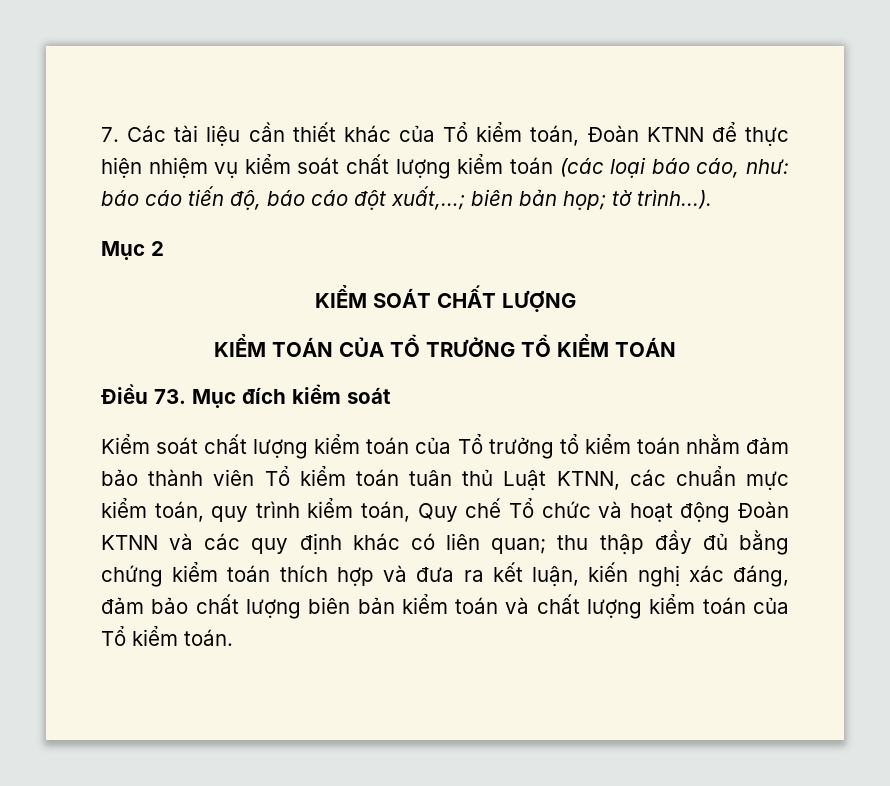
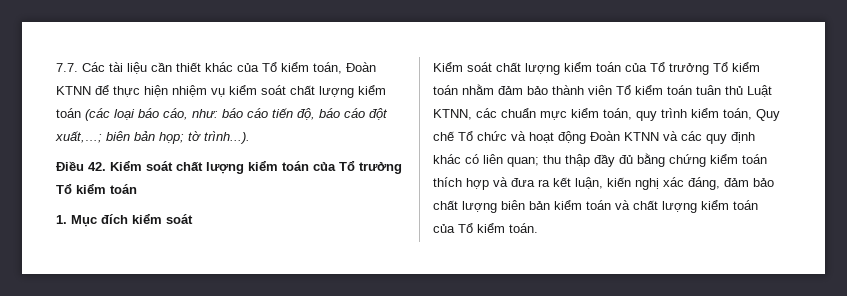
[101,127,119,142] 7. -> [56,63,78,72] 7.7.
[101,241,164,261] [314,285,576,313] [214,334,676,357] [101,384,186,404] Mục 2 // KIỂM SOÁT CHẤT LƯỢNG // KIỂM TOÁN CỦA TỔ TRƯỞNG TỔ KIỂM TOÁN // Điều 73. -> [56,160,402,174] [56,183,137,194] [56,215,67,224] Điều 42. Kiểm soát chất lượng kiểm toán của Tổ trưởng Tổ kiểm toán // 1.
[559,434,579,454] tổ -> [713,62,728,72] Tổ

